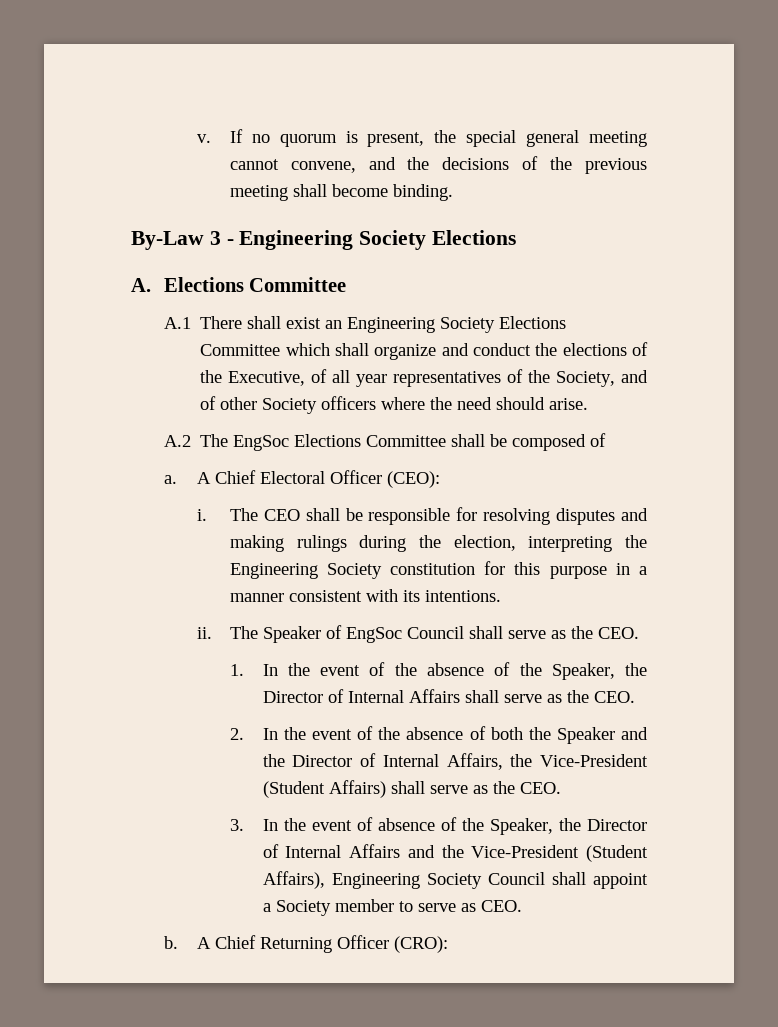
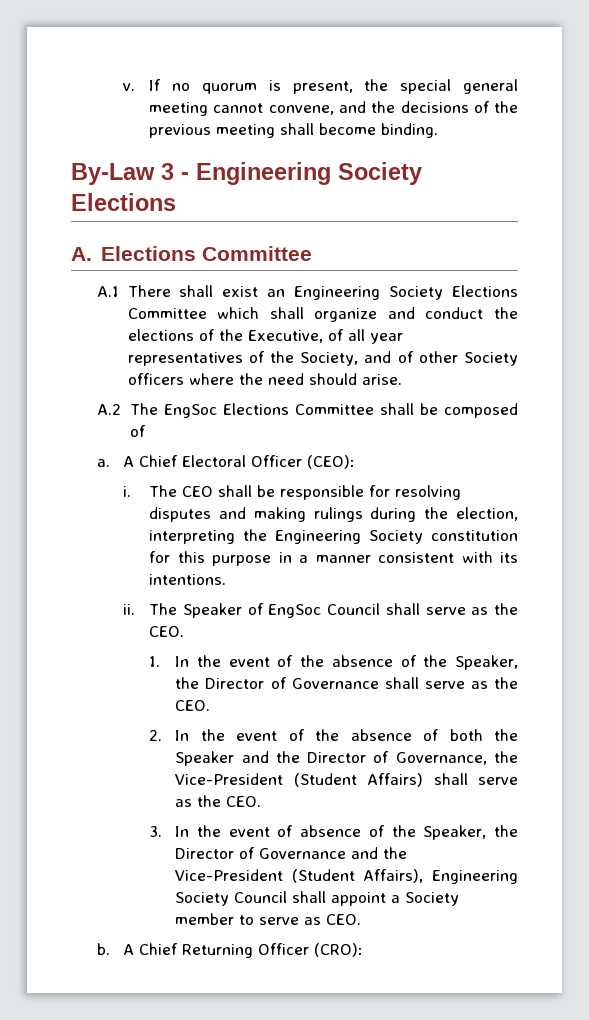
[347,689,460,703] Internal Affairs -> [291,678,379,689] Governance
[382,753,503,770] Internal Affairs, -> [395,752,487,765] Governance,
[285,844,401,858] Internal Affairs -> [259,848,347,859] Governance

